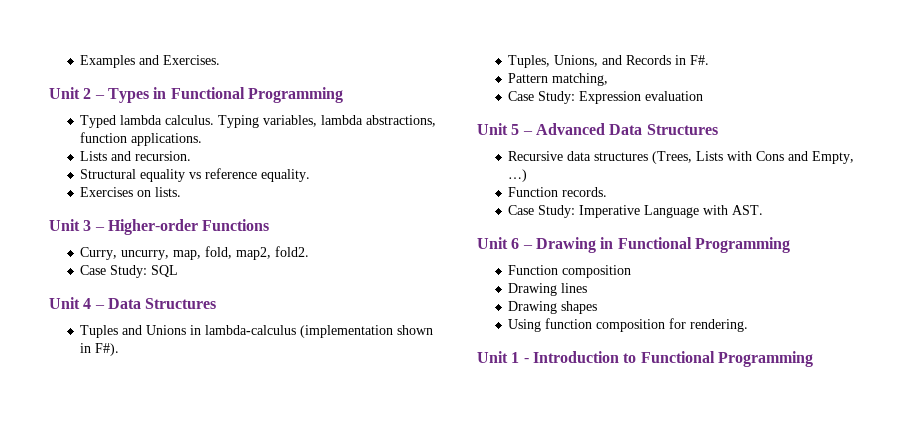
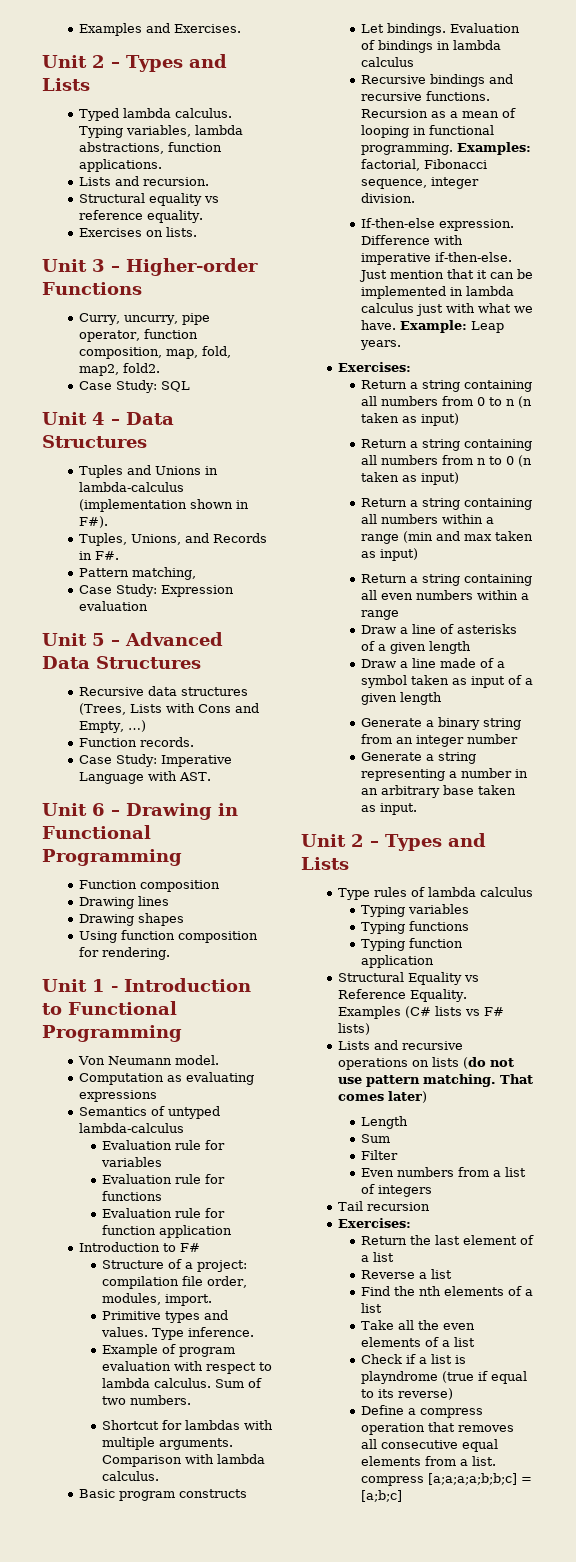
[153,87,343,103] in Functional Programming -> [188,54,227,68] [42,78,90,91] and Lists
(170, 255) none -> [182,313,211,325] [79,329,199,342] [79,347,163,359] pipe operator, function composition,
(813, 359) none -> [78,1055,220,1065] [79,1072,255,1085] [79,1090,158,1102] [79,1106,221,1119] [79,1123,185,1133] [102,1140,226,1150] [101,1157,163,1167] [102,1174,226,1184] [102,1191,163,1201] [102,1208,226,1218] [102,1225,233,1238] [79,1242,201,1252] [102,1259,248,1272] [102,1276,248,1289] [102,1293,213,1306] [102,1310,229,1323] [101,1327,255,1340] [102,1344,236,1357] [102,1361,273,1374] [102,1378,263,1388] [102,1395,192,1405] [102,1420,274,1430] [102,1437,234,1450] [102,1454,266,1467] [102,1471,160,1481] [79,1489,248,1501] [361,23,521,36] [361,40,502,53] [361,57,415,67] [361,74,514,87] [361,91,491,101] [361,108,517,118] [361,125,495,138] [361,142,532,155] [361,159,488,171] [361,177,480,189] [361,193,416,203] [361,218,515,231] [361,235,464,245] [361,252,513,265] [359,269,534,282] [361,286,515,299] [361,303,534,316] [361,320,505,333] [360,340,402,350] [338,362,412,372] [361,380,533,392] [361,396,533,408] [361,413,460,426] [361,439,533,451] [361,455,533,467] [361,472,460,485] [361,498,533,510] [361,514,495,524] [361,531,534,544] [361,548,419,561] [361,574,533,586] [361,590,530,600] [361,610,400,620] [361,624,518,634] [361,641,472,654] [361,658,506,668] [361,675,534,688] [361,692,443,705] [361,717,522,730] [361,734,519,747] [361,752,477,764] [361,768,529,781] [361,785,517,798] [361,803,418,815] [301,833,486,851] [301,857,349,870] [338,887,534,900] [361,904,470,917] [361,921,470,934] [361,938,464,951] [361,955,435,968] [338,972,480,985] [338,989,468,1002] [338,1006,505,1019] [338,1023,371,1035] [338,1040,464,1050] [338,1057,515,1070] [338,1074,534,1087] [338,1091,428,1103] [361,1116,409,1129] [361,1134,391,1143] [361,1150,399,1160] [361,1167,527,1177] [361,1184,433,1197] [338,1201,431,1211] [338,1218,412,1228] [361,1235,535,1245] [361,1252,395,1262] [361,1269,453,1279] [361,1286,534,1296] [361,1303,383,1313] [361,1320,476,1330] [361,1337,476,1347] [361,1354,467,1364] [361,1371,528,1384] [361,1388,454,1400] [361,1405,484,1418] [361,1422,515,1435] [361,1439,499,1452] [361,1456,497,1466] [361,1473,533,1486] [361,1490,403,1502] // Von Neumann model. // Computation as evaluating expressions // Semantics of untyped lambda-calculus // Evaluation rule for variables // Evaluation rule for functions // Evaluation rule for function application // Introduction to F# // Structure of a project: compilation file order, modules, import. // Primitive types and values. Type inference. // Example of program evaluation with respect to lambda calculus. Sum of two numbers. // Shortcut for lambdas with multiple arguments. Comparison with lambda calculus. // Basic program constructs // Let bindings. Evaluation of bindings in lambda calculus // Recursive bindings and recursive functions. Recursion as a mean of looping in functional programming. Examples: factorial, Fibonacci sequence, integer division. // If-then-else expression. Difference with imperative if-then-else. Just mention that it can be implemented in lambda calculus just with what we have. Example: Leap years. // Exercises: // Return a string containing all numbers from 0 to n (n taken as input) // Return a string containing all numbers from n to 0 (n taken as input) // Return a string containing all numbers within a range (min and max taken as input) // Return a string containing all even numbers within a range // Draw a line of asterisks of a given length // Draw a line made of a symbol taken as input of a given length // Generate a binary string from an integer number // Generate a string representing a number in an arbitrary base taken as input. // Unit 2 – Types and Lists // Type rules of lambda calculus // Typing variables // Typing functions // Typing function application // Structural Equality vs Reference Equality. Examples (C# lists vs F# lists) // Lists and recursive operations on lists (do not use pattern matching. That comes later) // Length // Sum // Filter // Even numbers from a list of integers // Tail recursion // Exercises: // Return the last element of a list // Reverse a list // Find the nth elements of a list // Take all the even elements of a list // Check if a list is playndrome (true if equal to its reverse) // Define a compress operation that removes all consecutive equal elements from a list. compress [a;a;a;a;b;b;c] = [a;b;c]

